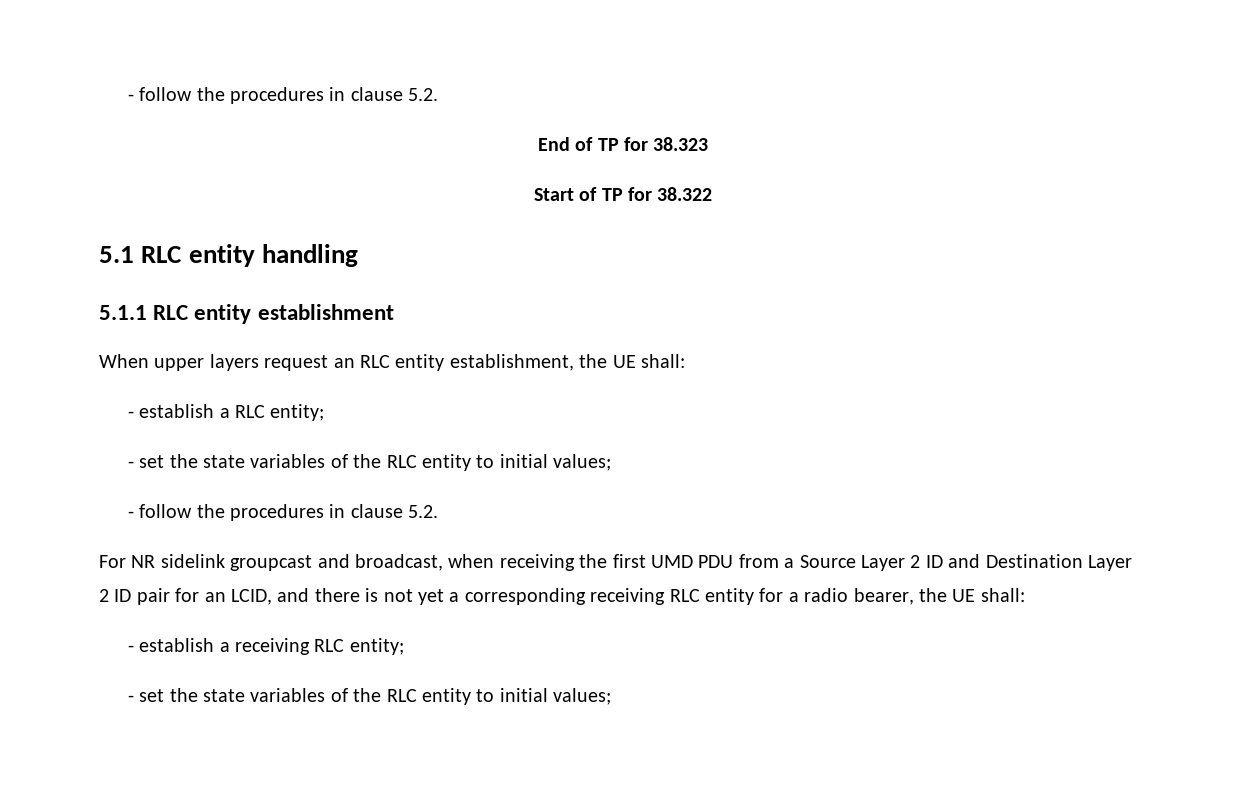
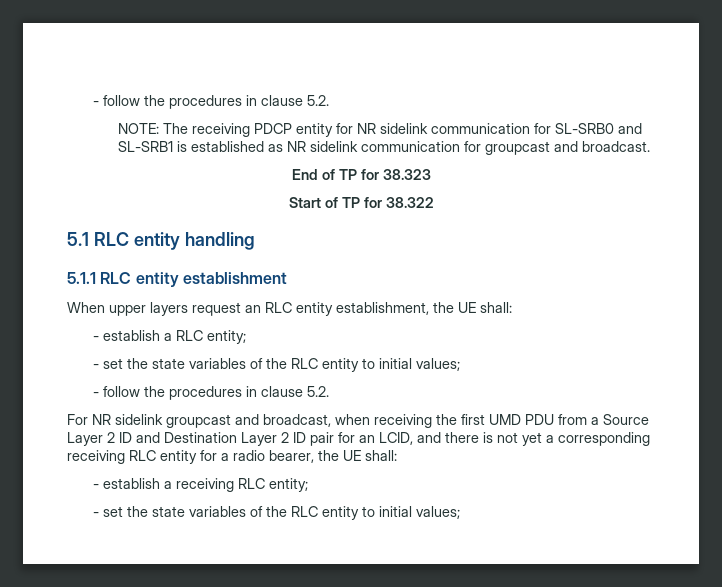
[127,87,439,104] - follow the procedures in clause 5.2. -> [92,95,329,109] [118,123,643,137] [118,141,651,155] - follow the procedures in clause 5.2. // NOTE: The receiving PDCP entity for NR sidelink communication for SL-SRB0 and SL-SRB1 is established as NR sidelink communication for groupcast and broadcast.

